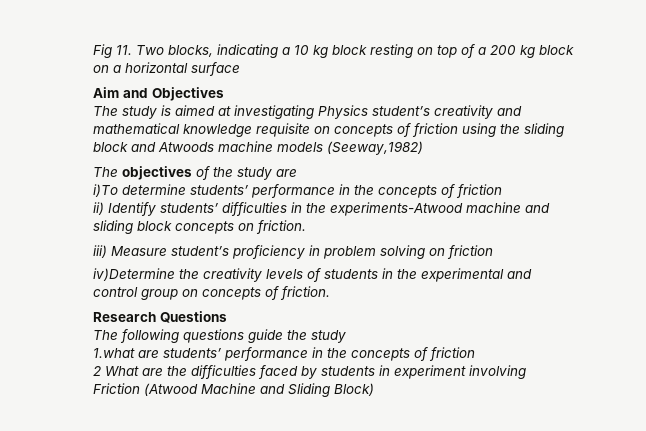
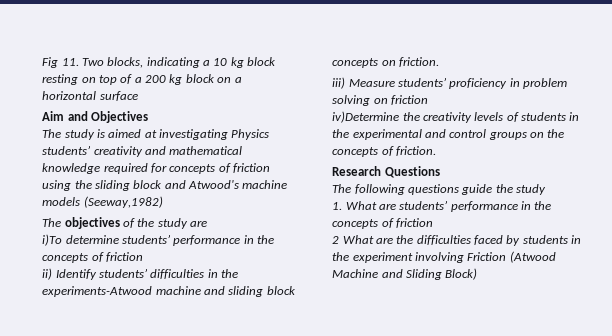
[371,106,430,116] student’s -> [42,145,92,155] students’
[255,123,330,137] requisite on -> [103,163,167,174] required for
[157,142,214,152] Atwoods -> [188,180,240,189] Atwood's
[170,246,229,256] student’s -> [397,77,447,87] students’
[140,289,198,300] group on -> [488,129,565,140] groups on the
[92,348,135,358] 1.what -> [332,201,377,210] 1. What
(390, 370) none -> [332,252,350,261] the

